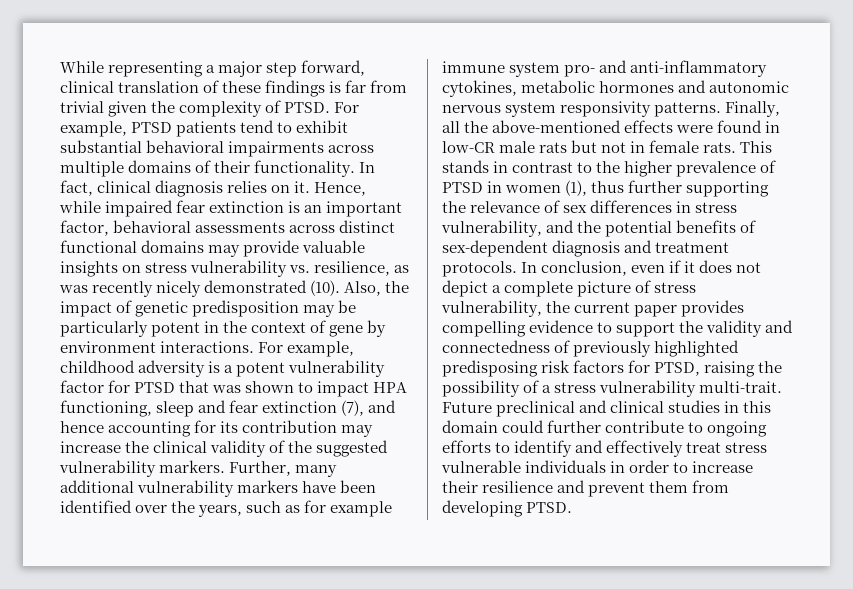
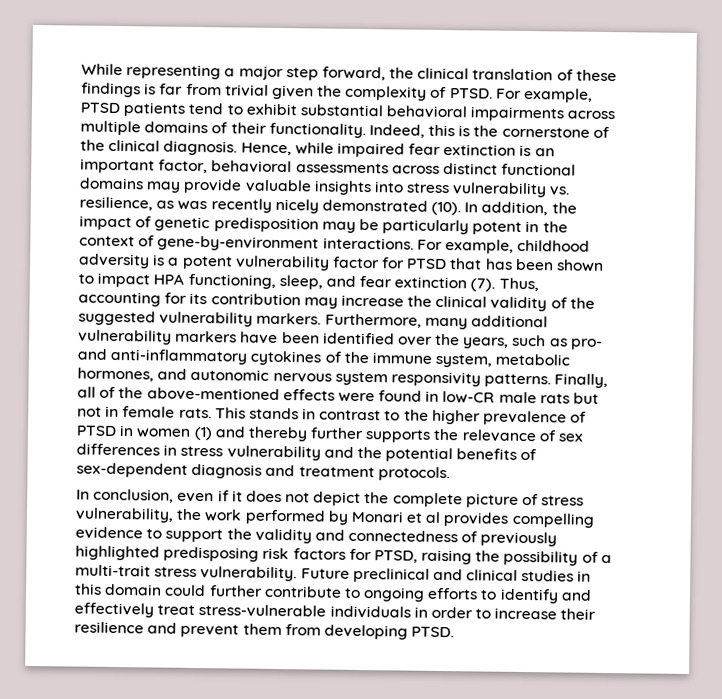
(366, 68) none -> [389,67,415,79] the
[359,162,376,173] [60,180,311,197] In fact, clinical diagnosis relies on it. -> [368,124,610,139] [80,139,238,156] Indeed, this is the cornerstone of the clinical diagnosis.
[122,265,142,273] on -> [373,181,404,193] into
[344,281,382,296] Also, -> [464,201,549,216] In addition,
[329,320,387,337] [60,341,156,353] gene by environment -> [157,235,320,252] gene-by-environment
[212,385,242,393] was -> [484,258,554,271] has been
[156,401,195,417] sleep -> [278,274,323,290] sleep,
[341,400,397,416] [60,421,104,433] (7), and hence -> [470,277,539,292] (7). Thus,
[229,461,292,476] Further, -> [324,313,422,328] Furthermore,
[304,500,393,517] [442,60,768,77] [442,80,675,97] for example immune system pro- and anti-inflammatory cytokines, metabolic hormones -> [570,338,603,350] [77,348,571,368] [77,367,154,382] pro- and anti-inflammatory cytokines of the immune system, metabolic hormones,
(460, 127) none -> [99,386,117,399] of
[565,180,770,197] (1), thus further supporting -> [193,426,432,443] (1) and thereby further supports
[441,220,542,237] vulnerability, -> [226,445,321,461] vulnerability
(517, 269) none -> (450, 474) //
[492,285,502,293] a -> [364,492,390,504] the
[574,302,678,317] current paper -> [204,509,442,525] work performed by Monari et al
[554,380,783,397] stress vulnerability multi-trait. -> [75,564,298,582] multi-trait stress vulnerability.
[725,442,768,453] [441,460,521,473] stress vulnerable -> [198,604,327,618] stress-vulnerable

